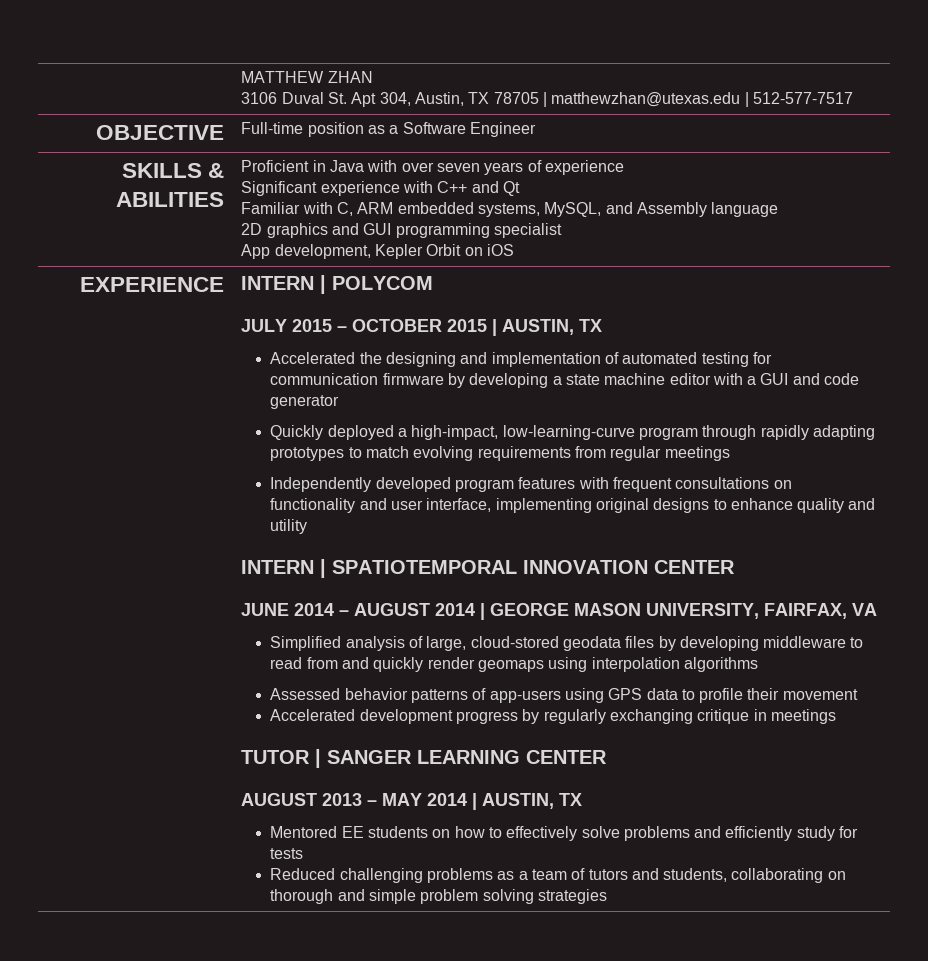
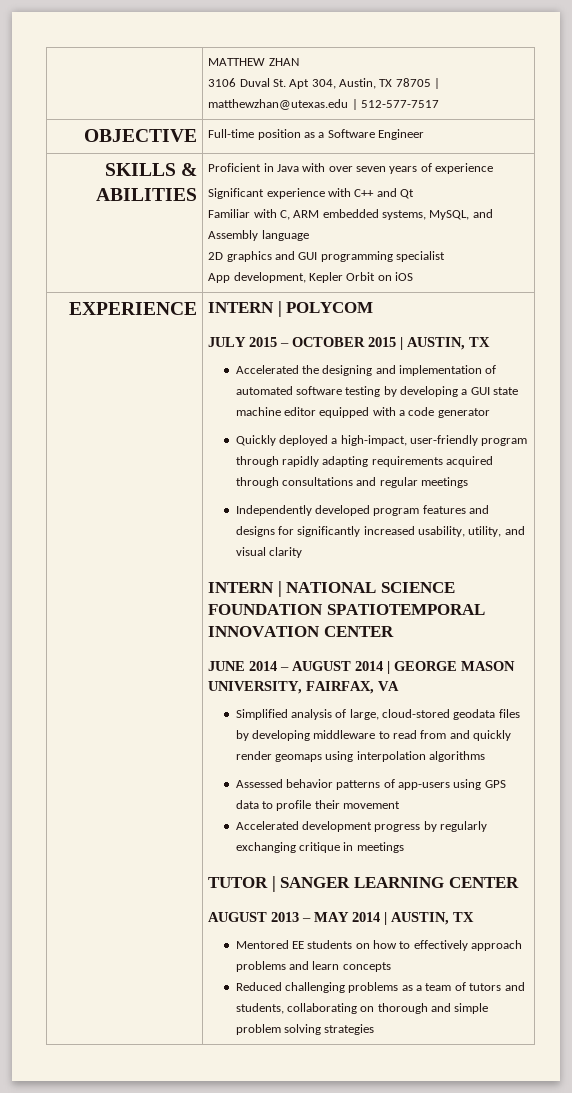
[701,352,772,367] [270,373,444,385] testing for communication firmware -> [295,386,381,397] software testing
(562, 380) none -> [470,387,490,395] GUI
(711, 379) none -> [319,407,370,418] equipped
[760,373,820,385] GUI and -> (406, 413) none
[502,425,635,440] low-learning-curve -> [410,435,479,446] user-friendly
[270,446,606,461] prototypes to match evolving requirements from -> [371,456,494,467] [235,477,377,488] requirements acquired through consultations and
[578,477,792,492] [270,498,876,513] [270,519,308,534] [241,559,327,578] with frequent consultations on functionality and user interface, implementing original designs to enhance quality and utility // INTERN | -> [469,505,490,514] [235,526,525,537] [235,547,302,558] [208,581,455,597] [208,604,324,615] and designs for significantly increased usability, utility, and visual clarity // INTERN | NATIONAL SCIENCE FOUNDATION
[581,826,620,838] solve -> [471,940,523,951] approach
[725,826,859,841] [270,848,304,859] efficiently study for tests -> [312,961,391,972] learn concepts

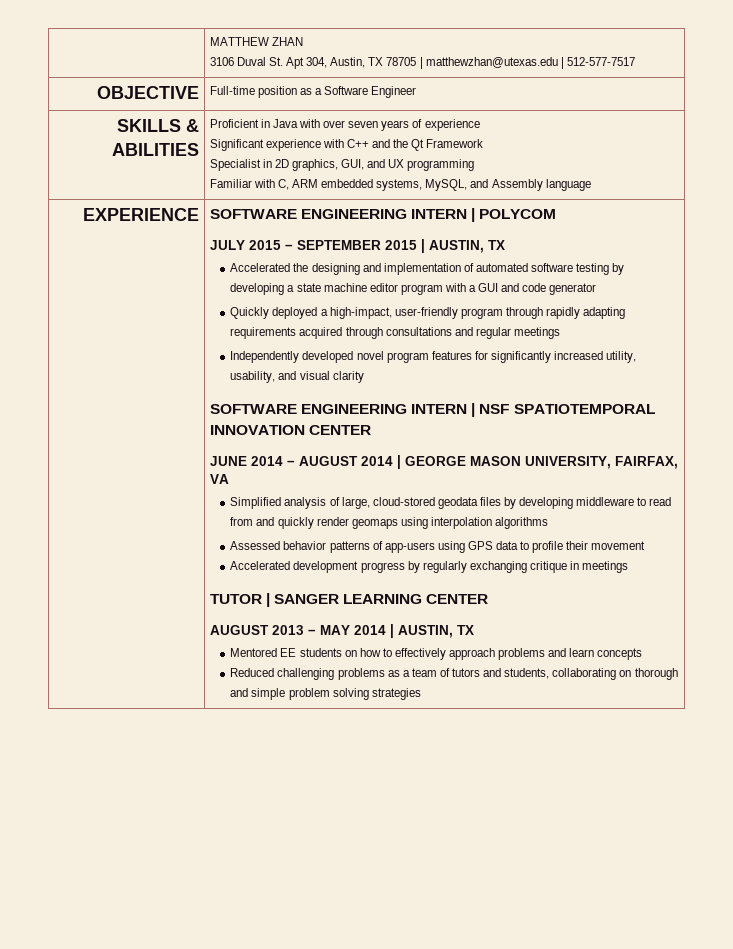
(397, 192) none -> [393,139,409,148] the
(415, 194) none -> [426,139,484,148] [209,159,475,171] Framework // Specialist in 2D graphics, GUI, and UX programming
[208,251,446,262] [208,272,414,283] // 2D graphics and GUI programming specialist // App development, Kepler Orbit on iOS -> (591, 185) none
(197, 308) none -> [209,209,407,219] SOFTWARE ENGINEERING
[292,337,366,347] OCTOBER -> [296,240,381,250] SEPTEMBER
[470,387,490,395] GUI -> (295, 288) none
[319,407,370,418] equipped -> [400,284,443,295] program
(406, 413) none -> [478,283,520,292] GUI and
(370, 510) none -> [356,351,384,360] novel
[469,505,490,514] [235,526,275,537] and designs -> (472, 355) none
[418,526,502,537] usability, utility, -> [606,351,637,363] [230,371,276,383] utility, usability,
[208,581,455,597] [208,604,324,615] INTERN | NATIONAL SCIENCE FOUNDATION -> [209,403,510,417] SOFTWARE ENGINEERING INTERN | NSF

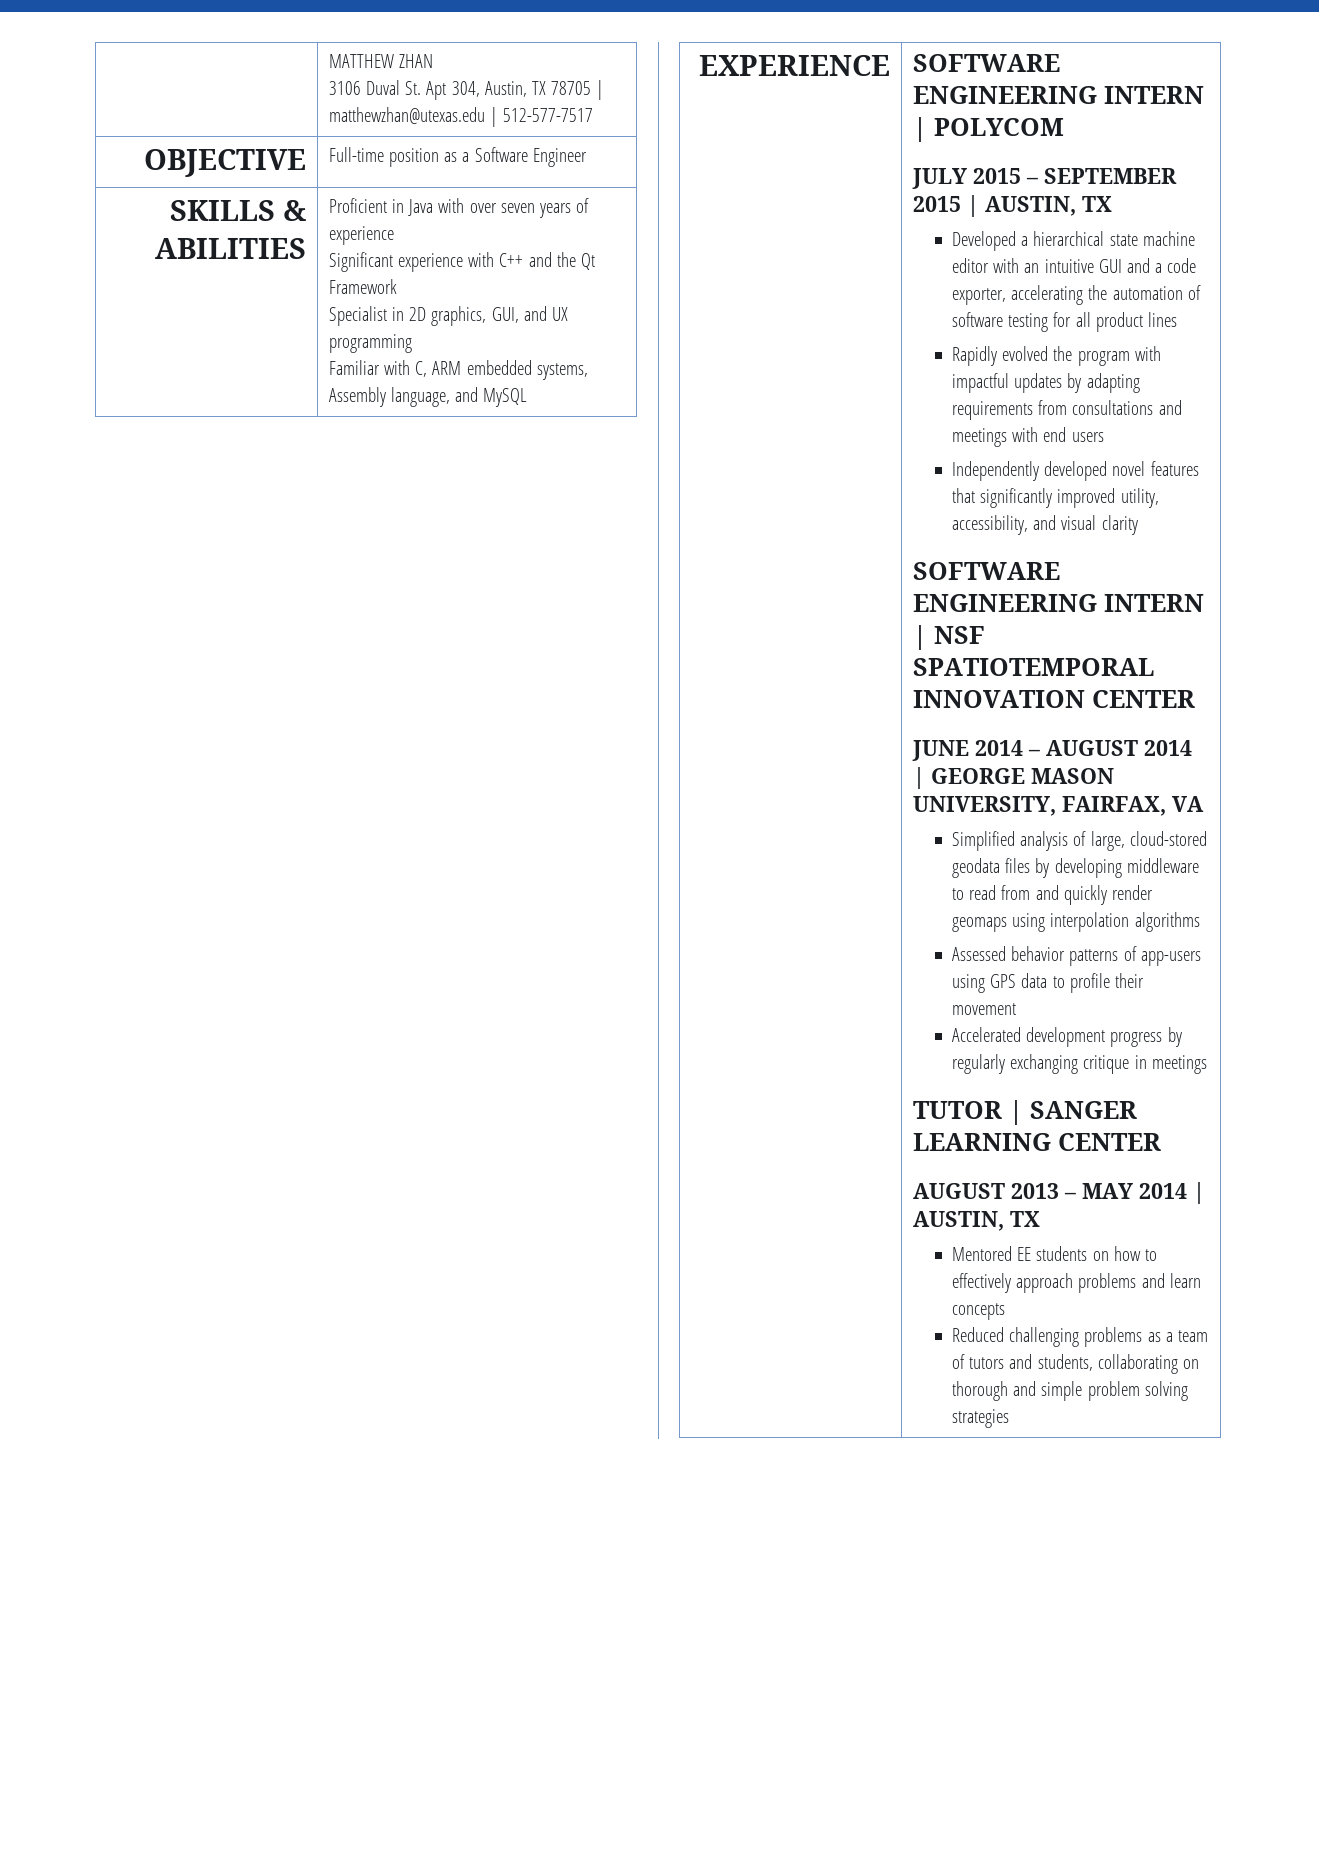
[425,179,591,191] MySQL, and Assembly language -> [329,387,528,407] Assembly language, and MySQL
[230,263,625,275] [230,283,597,295] [230,307,626,319] [230,327,383,339] Accelerated the designing and implementation of automated software testing by developing a state machine editor program with a GUI and code generator // Quickly deployed a high-impact, user-friendly program through rapidly adapting requirements acquired through -> [952,231,1195,251] [952,258,1197,273] [952,285,1201,305] [952,312,1177,332] [952,346,1161,366] [952,373,1140,393] [952,400,1068,420] Developed a hierarchical state machine editor with an intuitive GUI and a code exporter, accelerating the automation of software testing for all product lines // Rapidly evolved the program with impactful updates by adapting requirements from
[475,327,560,339] regular meetings -> [952,427,1104,447] meetings with end users
[386,351,637,363] [230,371,276,383] program features for significantly increased utility, usability, -> [1150,461,1199,476] [952,488,1159,508] [952,515,1029,535] features that significantly improved utility, accessibility,

